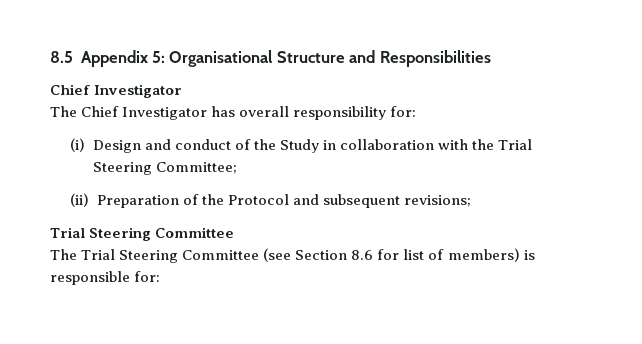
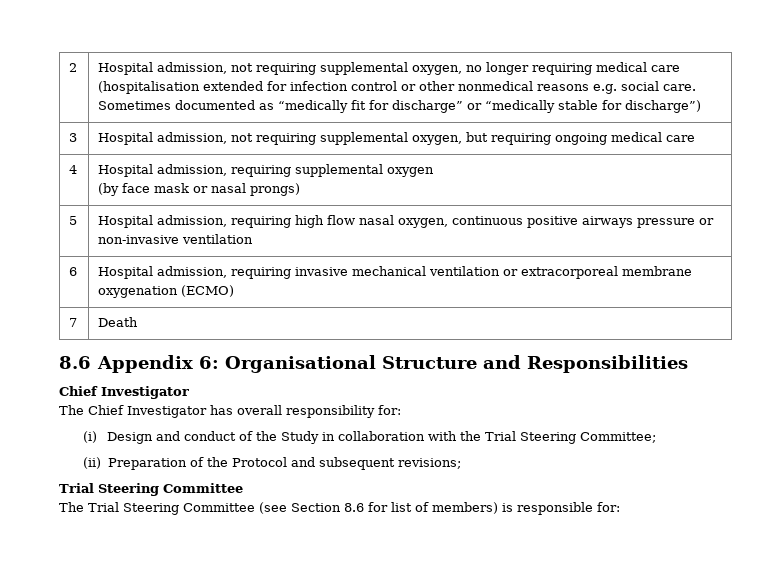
[50,50,165,67] 8.5 Appendix 5: -> [69,63,78,72] [98,62,681,75] [98,81,697,94] [98,100,702,113] [69,133,78,142] [98,132,696,145] [69,165,78,174] [98,164,435,177] [98,183,301,196] [69,216,78,225] [98,215,715,228] [98,234,254,244] [69,267,78,276] [98,266,693,279] [98,285,235,298] [69,318,78,327] [98,317,139,327] [59,355,219,373] 2 | Hospital admission, not requiring supplemental oxygen, no longer requiring medical care (hospitalisation extended for infection control or other nonmedical reasons e.g. social care. Sometimes documented as “medically fit for discharge” or “medically stable for discharge”) // 3 | Hospital admission, not requiring supplemental oxygen, but requiring ongoing medical care // 4 | Hospital admission, requiring supplemental oxygen // (by face mask or nasal prongs) // 5 | Hospital admission, requiring high flow nasal oxygen, continuous positive airways pressure or non-invasive ventilation // 6 | Hospital admission, requiring invasive mechanical ventilation or extracorporeal membrane oxygenation (ECMO) // 7 | Death // 8.6 Appendix 6:

